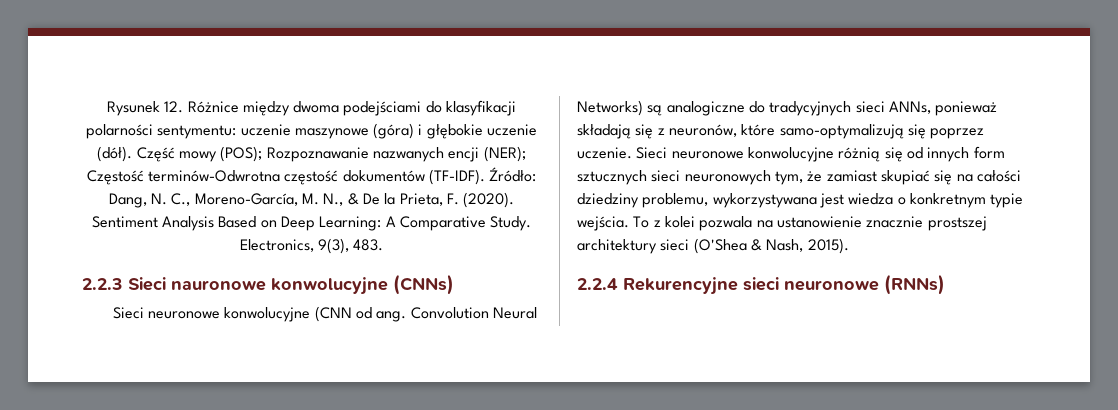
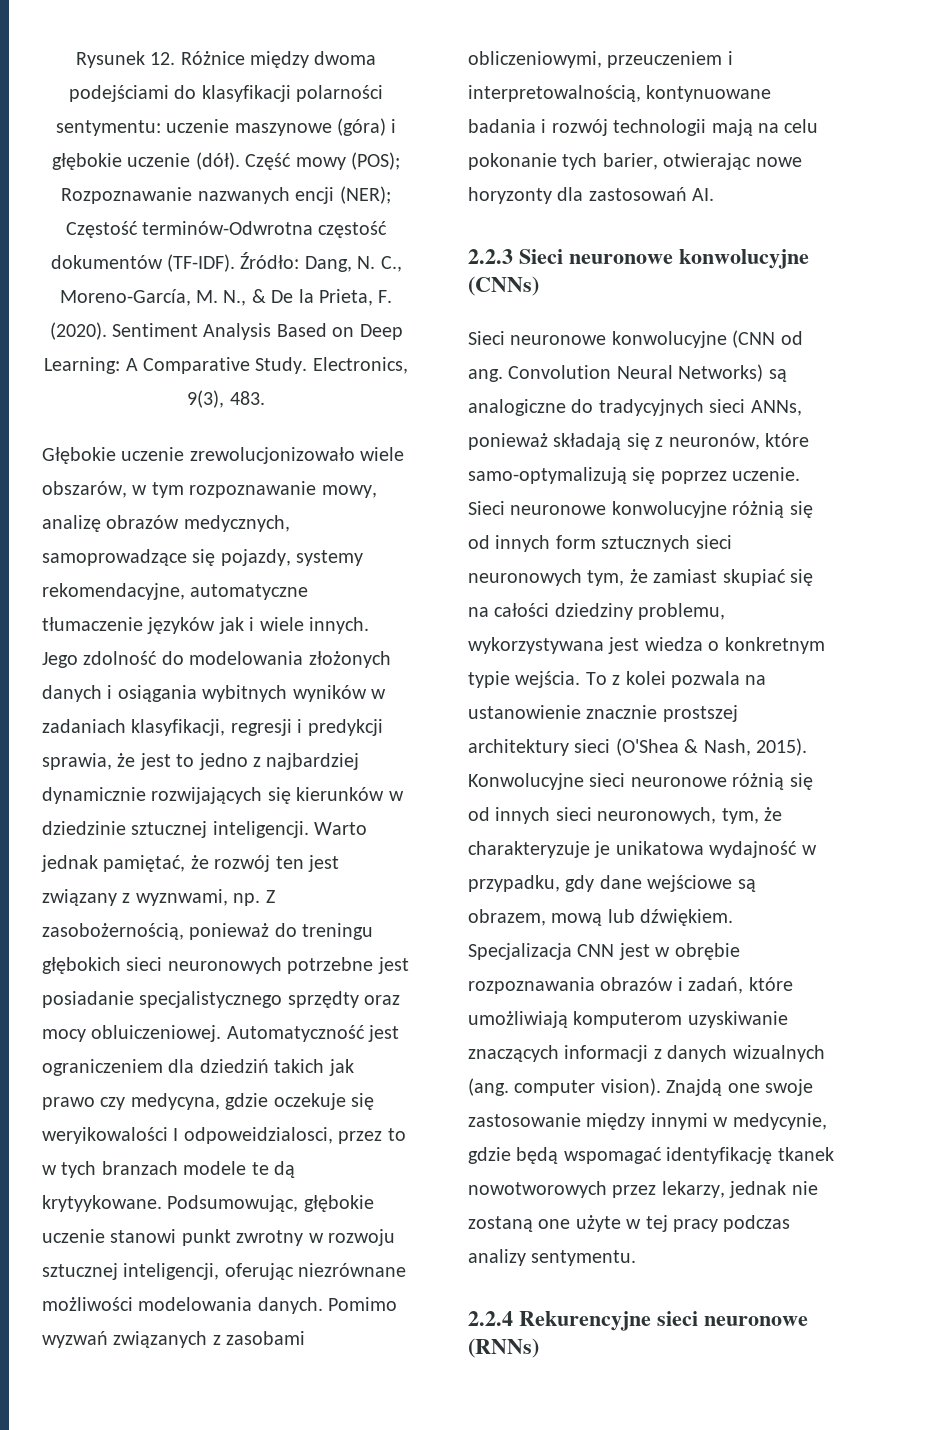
(384, 245) none -> [42,447,405,464] [42,481,377,498] [42,515,290,532] [42,549,364,566] [42,583,309,600] [42,617,369,634] [42,651,391,668] [42,685,386,702] [42,719,383,736] [42,753,360,770] [42,787,404,804] [42,821,368,838] [41,855,339,872] [42,889,275,906] [42,923,374,940] [42,957,409,974] [42,991,401,1008] [42,1025,400,1042] [42,1059,354,1076] [42,1093,374,1110] [42,1127,406,1144] [42,1161,295,1178] [42,1195,374,1212] [42,1229,395,1246] [42,1263,407,1280] [42,1297,398,1314] [42,1331,306,1348] [468,51,733,68] [468,85,772,102] [468,119,819,136] [468,153,802,170] [468,187,715,204] // Głębokie uczenie zrewolucjonizowało wiele obszarów, w tym rozpoznawanie mowy, analizę obrazów medycznych, samoprowadzące się pojazdy, systemy rekomendacyjne, automatyczne tłumaczenie języków jak i wiele innych. Jego zdolność do modelowania złożonych danych i osiągania wybitnych wyników w zadaniach klasyfikacji, regresji i predykcji sprawia, że jest to jedno z najbardziej dynamicznie rozwijających się kierunków w dziedzinie sztucznej inteligencji. Warto jednak pamiętać, że rozwój ten jest związany z wyznwami, np. Z zasobożernością, ponieważ do treningu głębokich sieci neuronowych potrzebne jest posiadanie specjalistycznego sprzędty oraz mocy obluiczeniowej. Automatyczność jest ograniczeniem dla dziedziń takich jak prawo czy medycyna, gdzie oczekuje się weryikowalości I odpoweidzialosci, przez to w tych branzach modele te dą krytyykowane. Podsumowując, głębokie uczenie stanowi punkt zwrotny w rozwoju sztucznej inteligencji, oferując niezrównane możliwości modelowania danych. Pomimo wyzwań związanych z zasobami obliczeniowymi, przeuczeniem i interpretowalnością, kontynuowane badania i rozwój technologii mają na celu pokonanie tych barier, otwierając nowe horyzonty dla zastosowań AI.
[171,280,266,291] nauronowe -> [569,254,673,264] neuronowe
(849, 246) none -> [468,773,813,790] [468,807,782,824] [468,841,817,858] [468,875,756,892] [468,909,734,926] [468,943,740,960] [468,977,793,994] [468,1011,788,1028] [468,1045,825,1062] [468,1078,813,1096] [468,1113,827,1130] [468,1147,834,1164] [468,1181,818,1198] [468,1215,791,1232] [468,1249,637,1266] Konwolucyjne sieci neuronowe różnią się od innych sieci neuronowych, tym, że charakteryzuje je unikatowa wydajność w przypadku, gdy dane wejściowe są obrazem, mową lub dźwiękiem. Specjalizacja CNN jest w obrębie rozpoznawania obrazów i zadań, które umożliwiają komputerom uzyskiwanie znaczących informacji z danych wizualnych (ang. computer vision). Znajdą one swoje zastosowanie między innymi w medycynie, gdzie będą wspomagać identyfikację tkanek nowotworowych przez lekarzy, jednak nie zostaną one użyte w tej pracy podczas analizy sentymentu.

